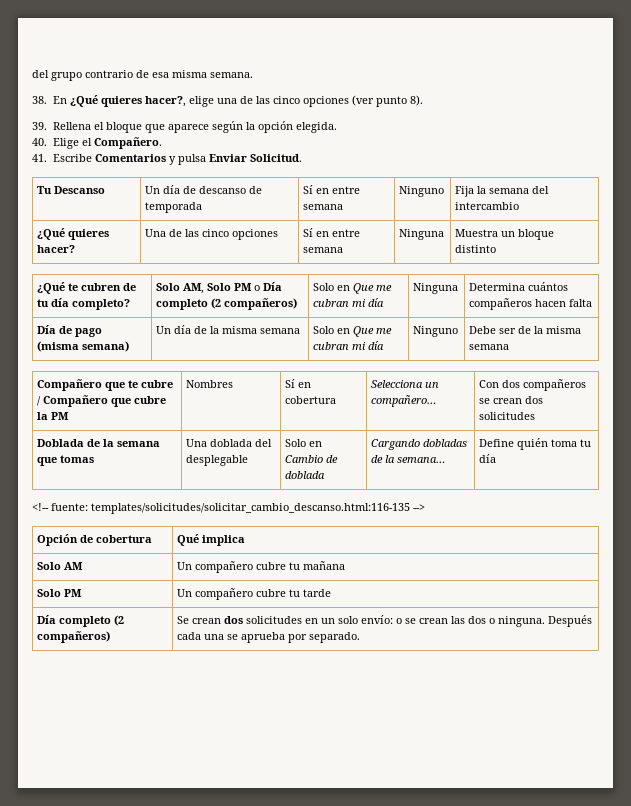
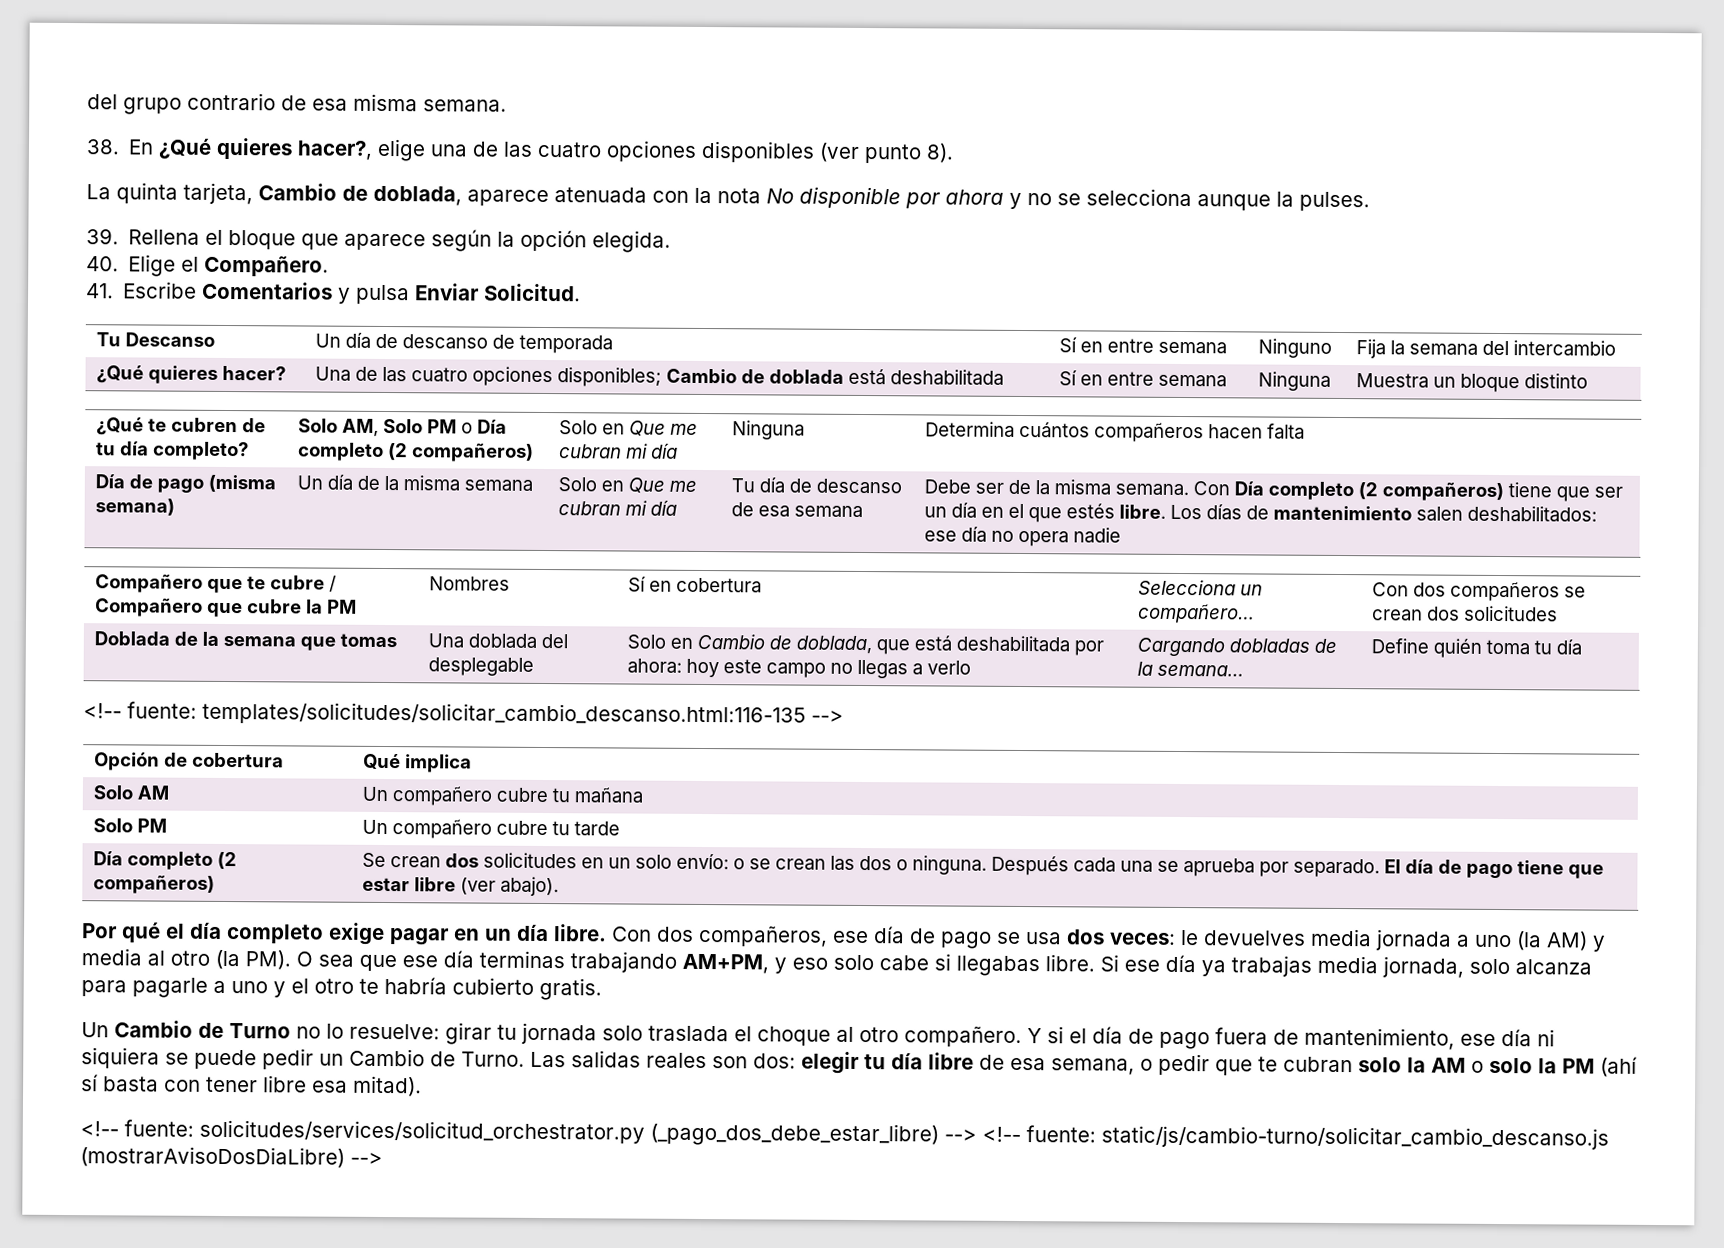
[272,96,349,107] cinco opciones -> [537,140,816,163] cuatro opciones disponibles
(423, 100) none -> [86,182,1370,212] // La quinta tarjeta, Cambio de doblada, aparece atenuada con la nota No disponible por ahora y no se selecciona aunque la pulses.
[202,229,279,240] cinco opciones -> [410,366,1004,387] cuatro opciones disponibles; Cambio de doblada está deshabilitada
[413,326,459,337] Ninguno -> [730,477,902,494] [730,502,863,518] Tu día de descanso de esa semana
[469,344,510,350] semana -> [1114,481,1623,502] [923,502,1597,523] [923,526,1121,547] semana. Con Día completo (2 compañeros) tiene que ser un día en el que estés libre. Los días de mantenimiento salen deshabilitados: ese día no opera nadie
[285,471,326,479] doblada -> [795,635,1104,656] [626,658,971,679] doblada, que está deshabilitada por ahora: hoy este campo no llegas a verlo
(361, 637) none -> [1383,859,1604,879] [361,876,559,897] [82,921,1606,952] [81,948,1592,978] [81,977,602,1001] [81,1020,1555,1050] [81,1047,1638,1077] [81,1074,422,1097] [80,1119,1609,1150] [80,1146,383,1168] El día de pago tiene que estar libre (ver abajo). // Por qué el día completo exige pagar en un día libre. Con dos compañeros, ese día de pago se usa dos veces: le devuelves media jornada a uno (la AM) y media al otro (la PM). O sea que ese día terminas trabajando AM+PM, y eso solo cabe si llegabas libre. Si ese día ya trabajas media jornada, solo alcanza para pagarle a uno y el otro te habría cubierto gratis. // Un Cambio de Turno no lo resuelve: girar tu jornada solo traslada el choque al otro compañero. Y si el día de pago fuera de mantenimiento, ese día ni siquiera se puede pedir un Cambio de Turno. Las salidas reales son dos: elegir tu día libre de esa semana, o pedir que te cubran solo la AM o solo la PM (ahí sí basta con tener libre esa mitad). // <!-- fuente: solicitudes/services/solicitud_orchestrator.py (_pago_dos_debe_estar_libre) --> <!-- fuente: static/js/cambio-turno/solicitar_cambio_descanso.js (mostrarAvisoDosDiaLibre) -->

